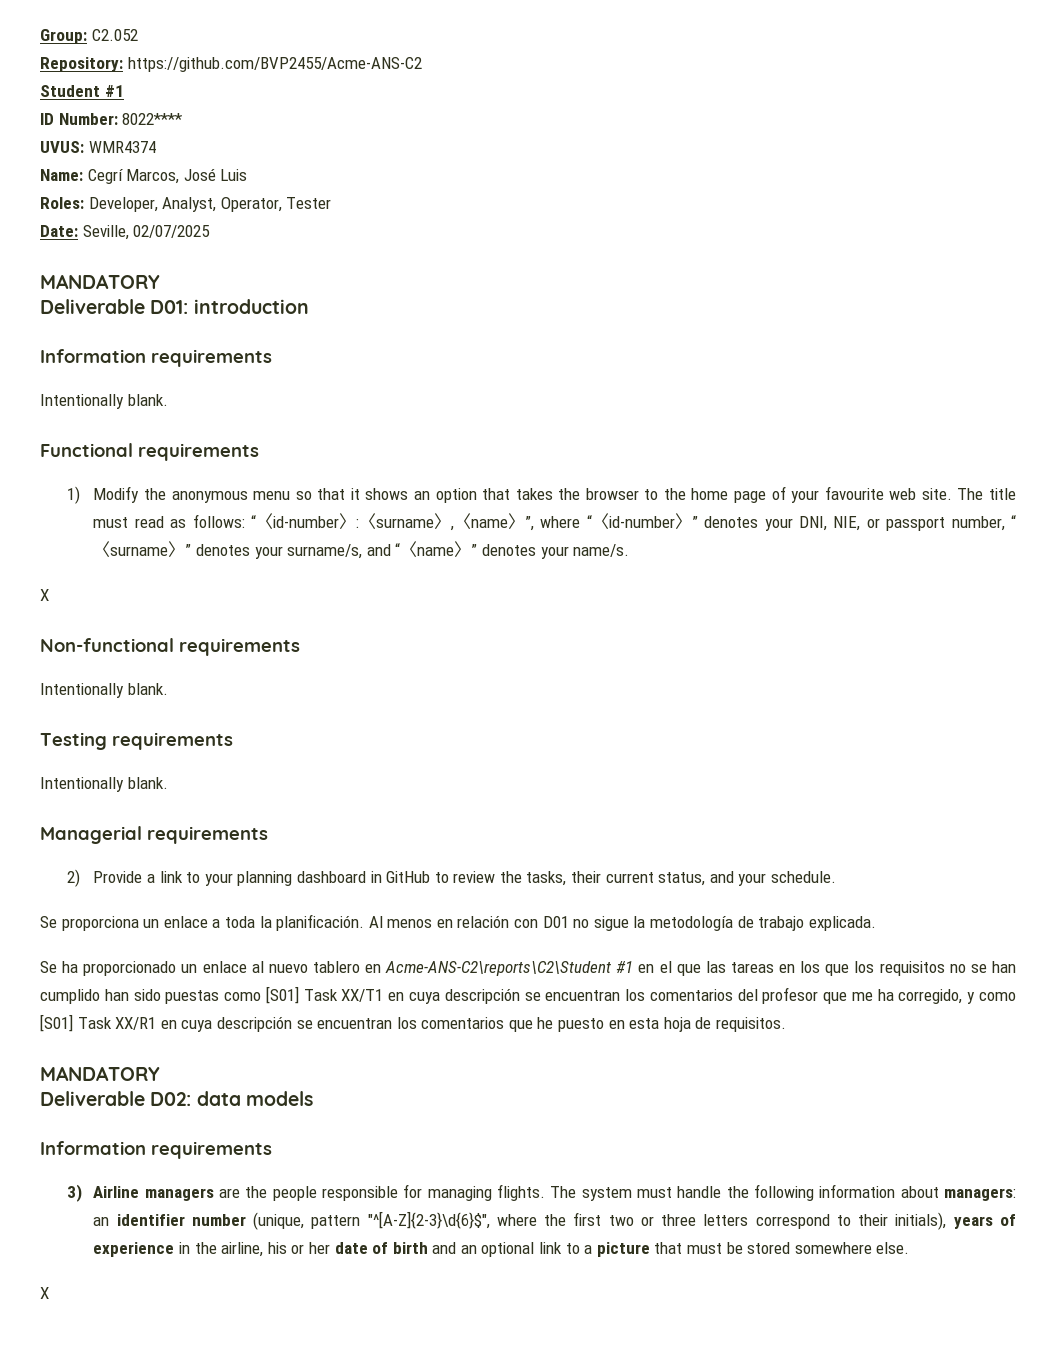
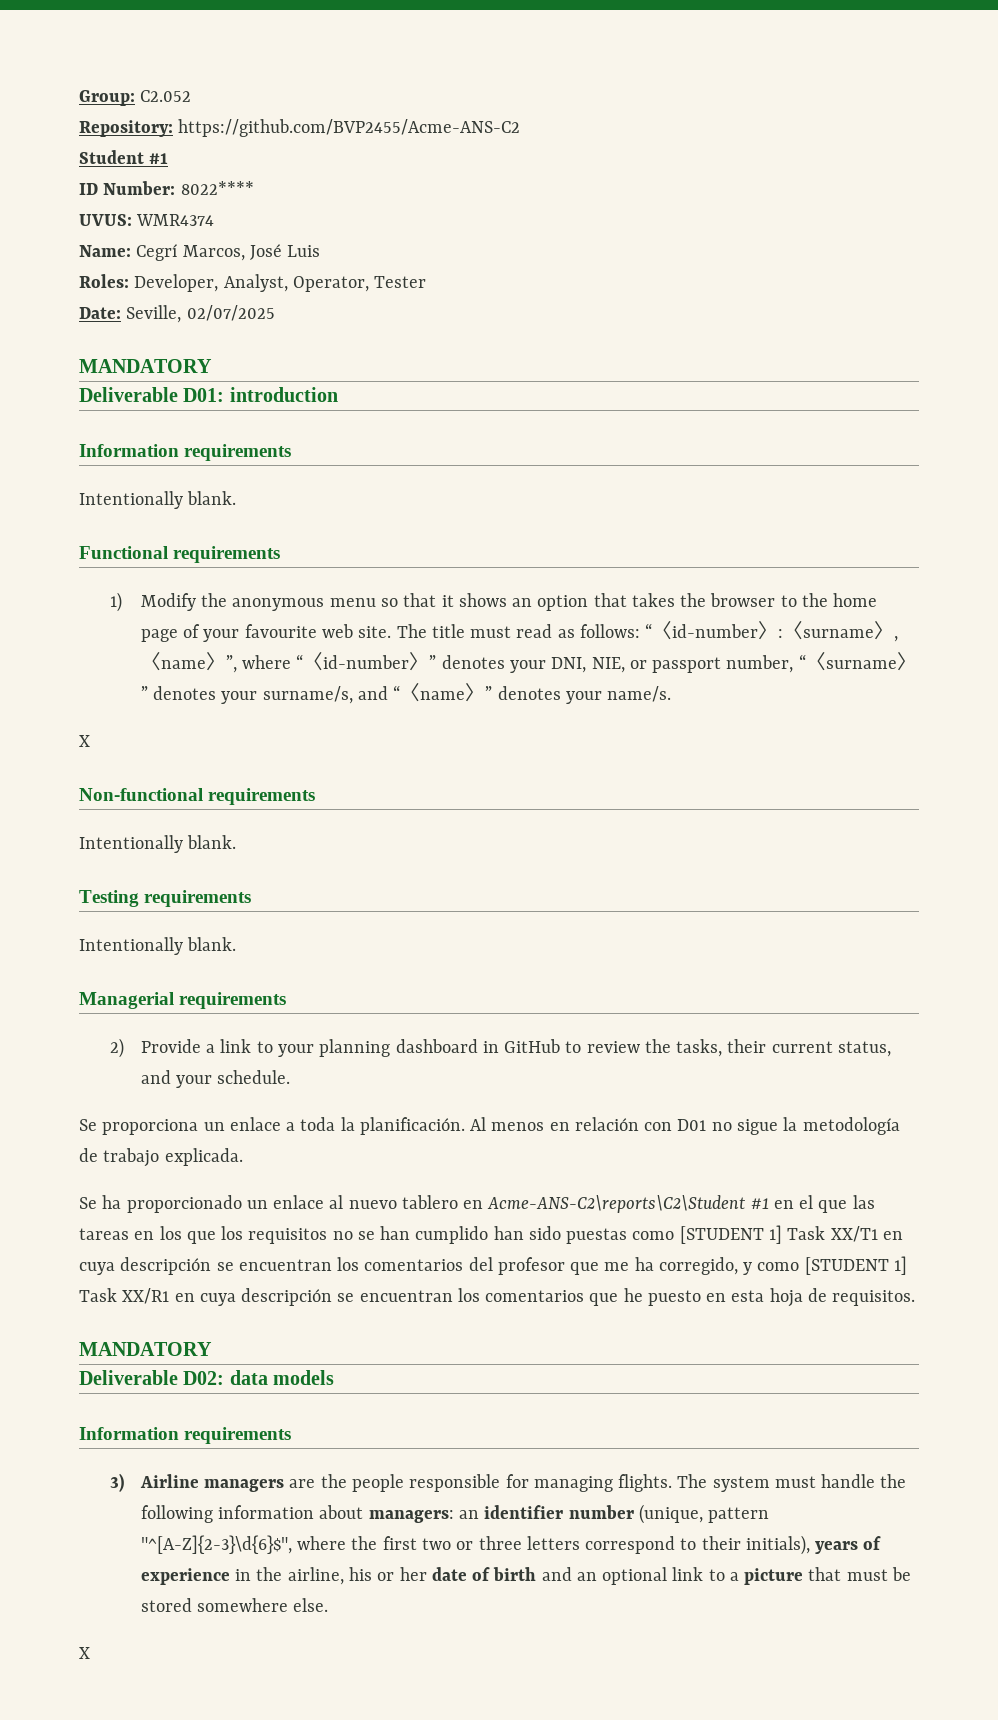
[265,986,299,1004] [S01] -> [679,1225,782,1244] [STUDENT 1]
[40,1014,73,1032] [S01] -> [804,1256,907,1275] [STUDENT 1]

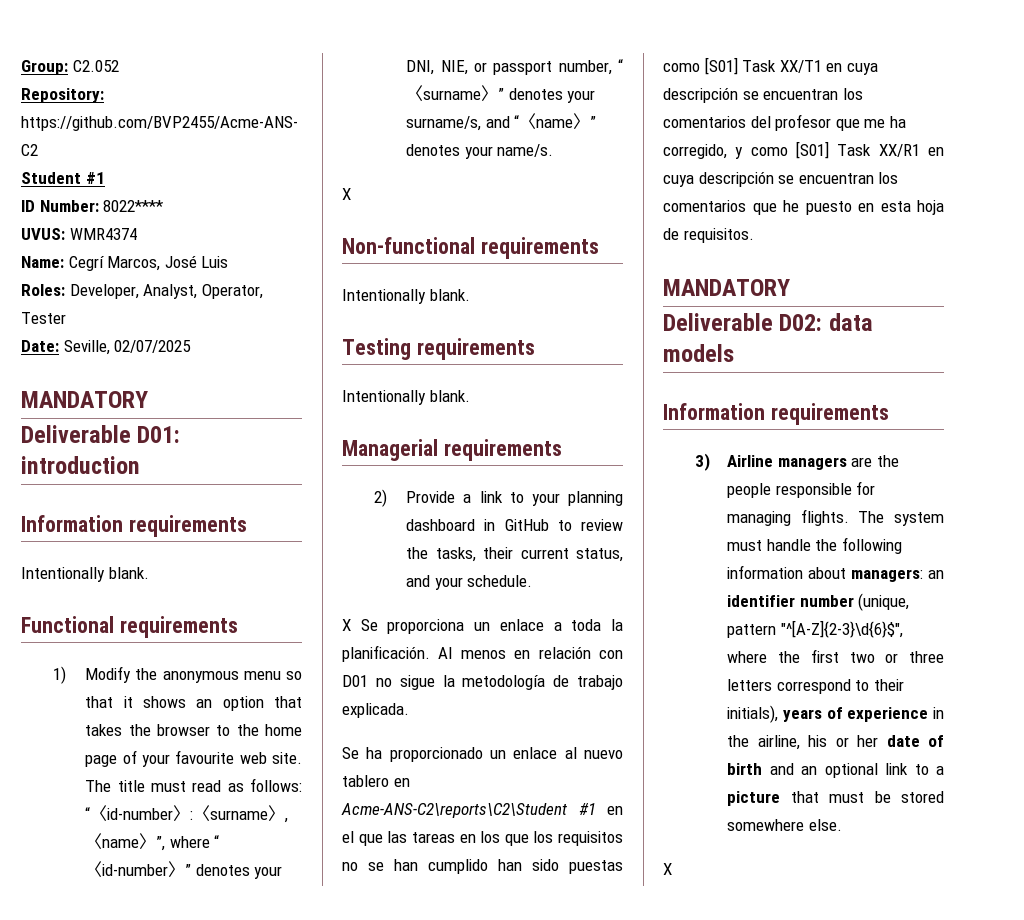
(291, 1077) none -> [342,619,351,631] X
[679,1225,782,1244] [STUDENT 1] -> [704,57,738,75] [S01]
[804,1256,907,1275] [STUDENT 1] -> [796,141,829,159] [S01]

